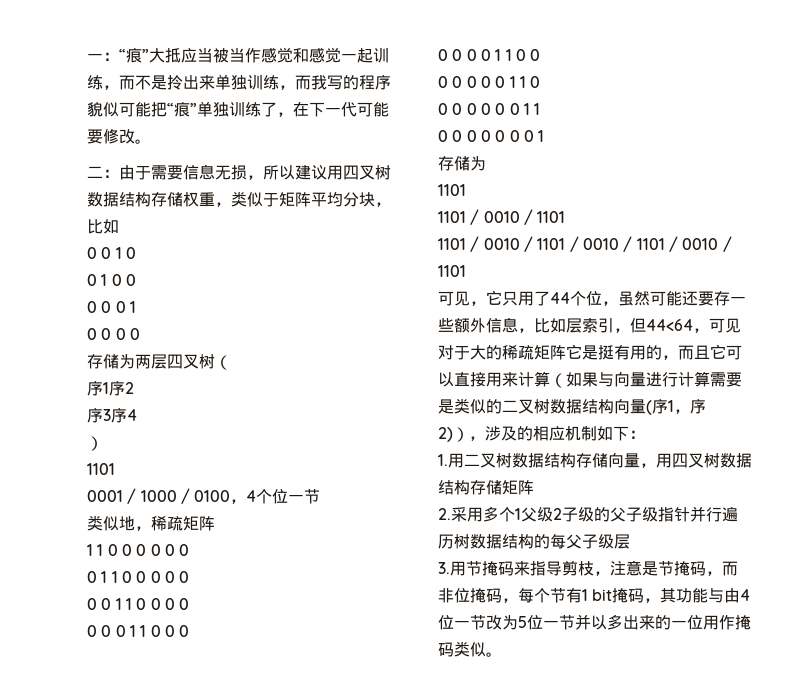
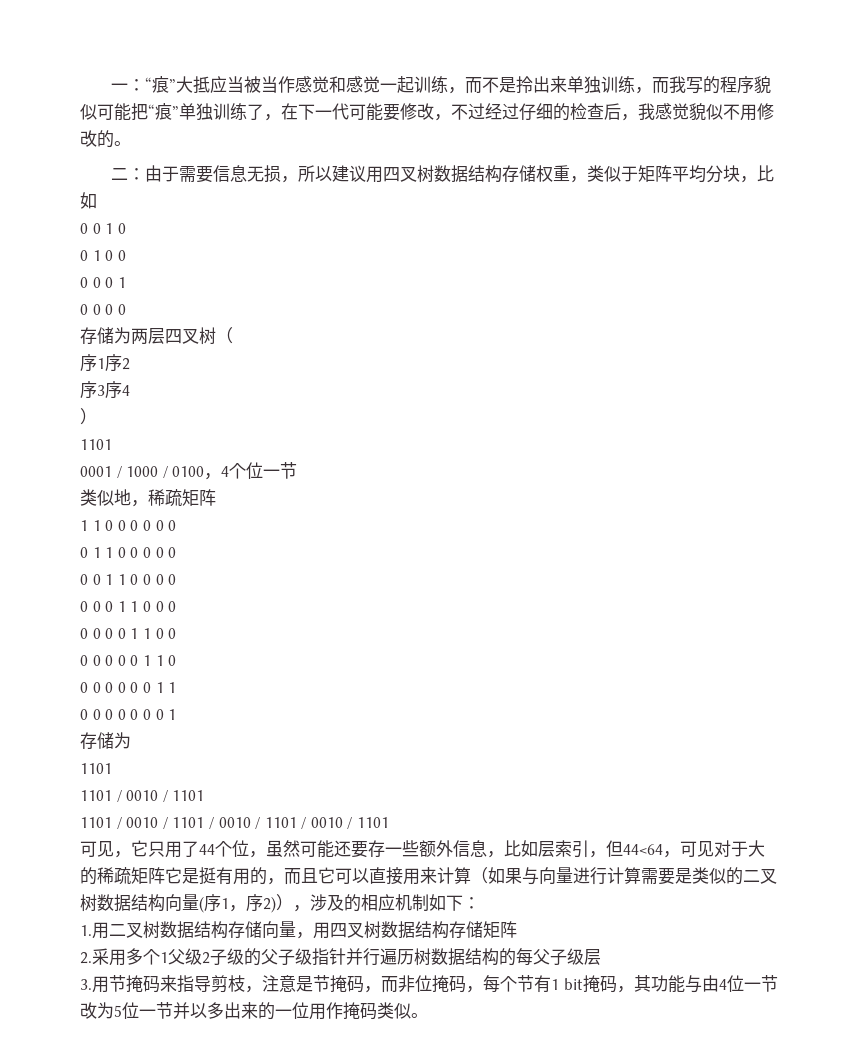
(135, 136) none -> [434,103,774,121] [80,130,114,148] ，不过经过仔细的检查后，我感觉貌似不用修改的

